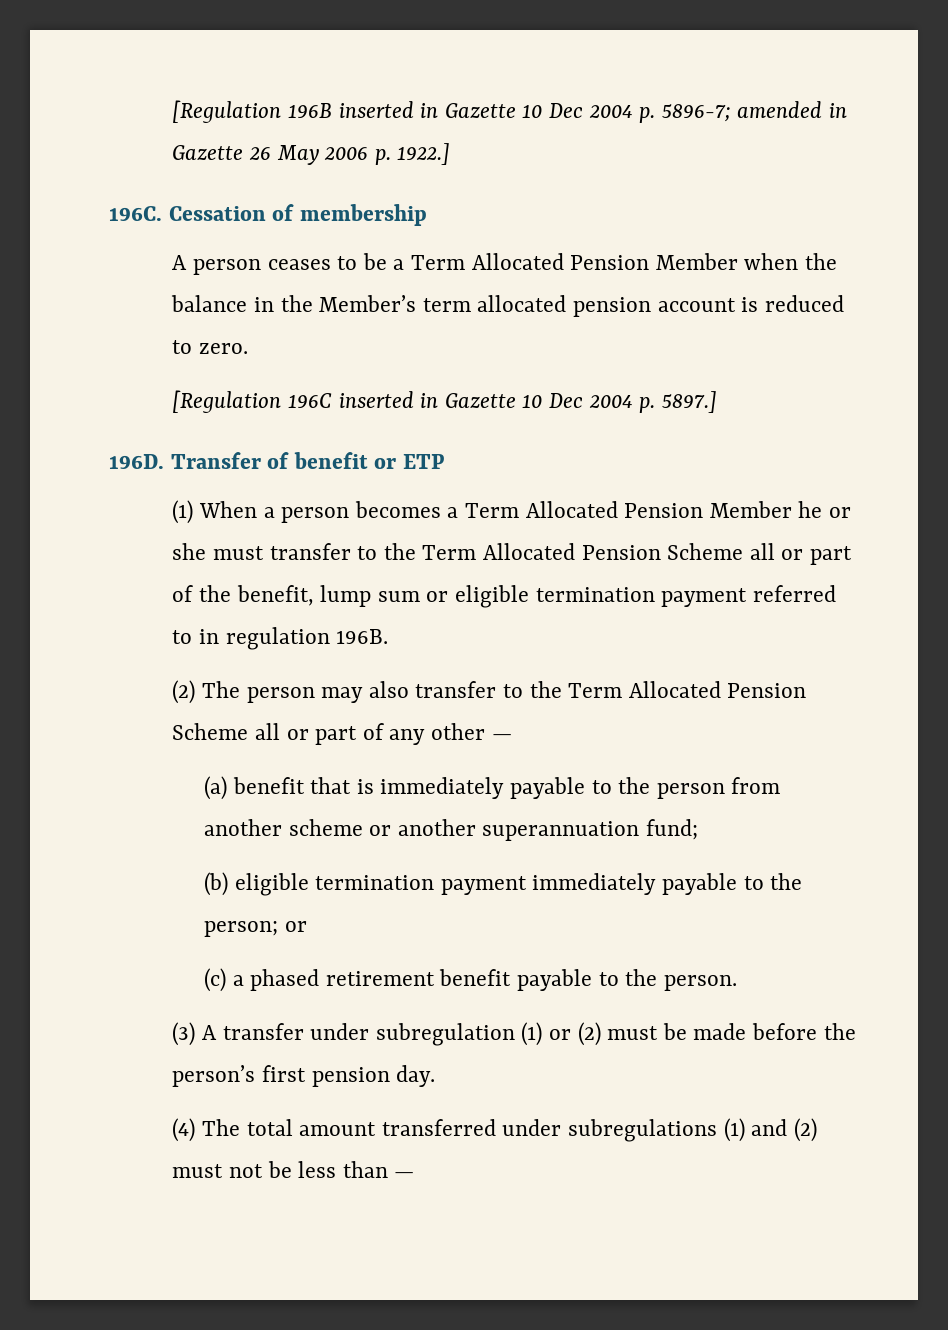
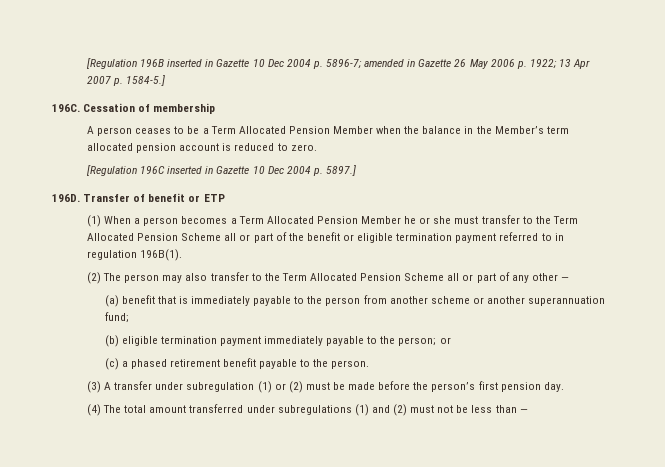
[397,143,451,165] 1922.] -> [529,59,591,69] [87,75,166,86] 1922; 13 Apr 2007 p. 1584-5.]
[236,585,420,607] benefit, lump sum -> [306,232,340,241] benefit
[336,629,389,644] 196B. -> [140,249,183,261] 196B(1).

